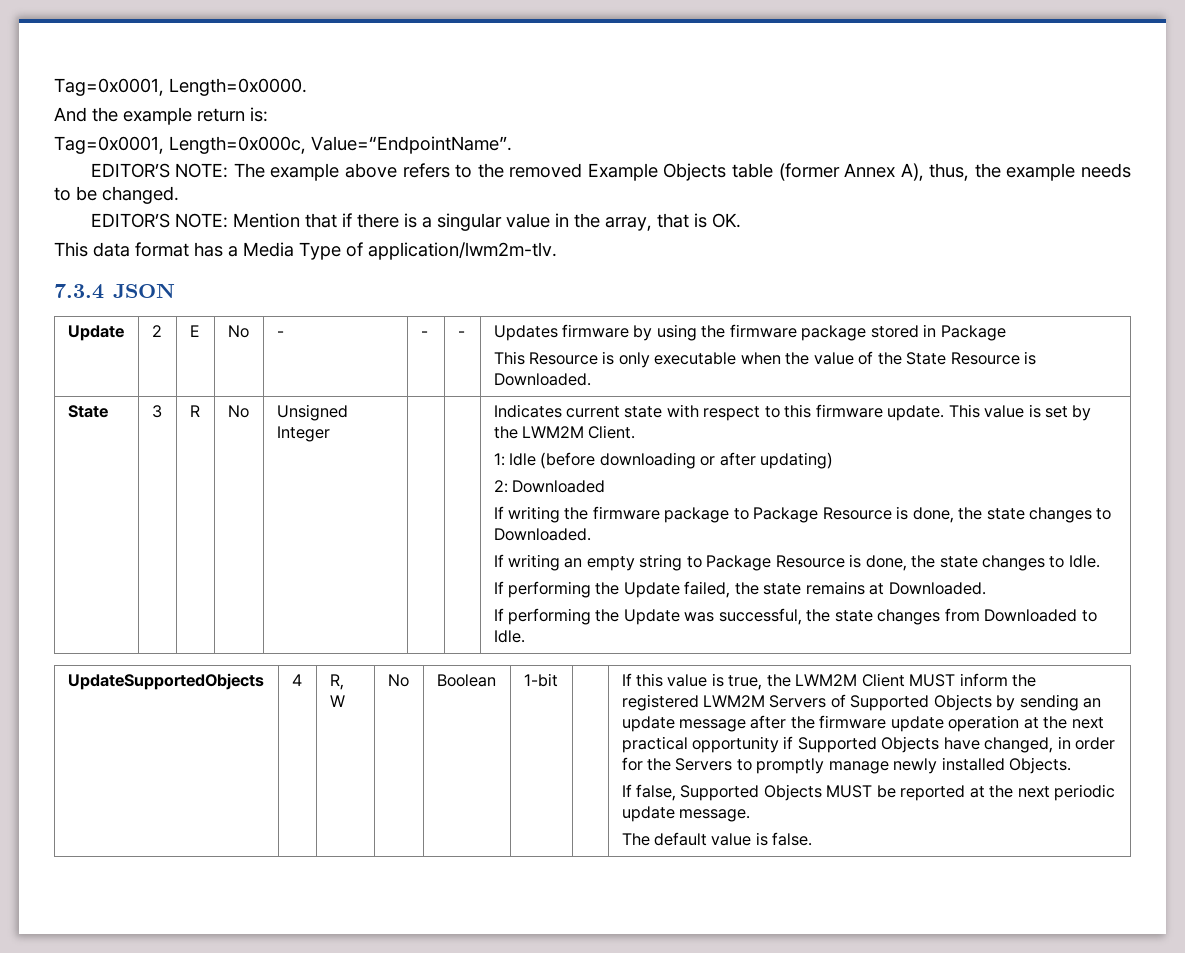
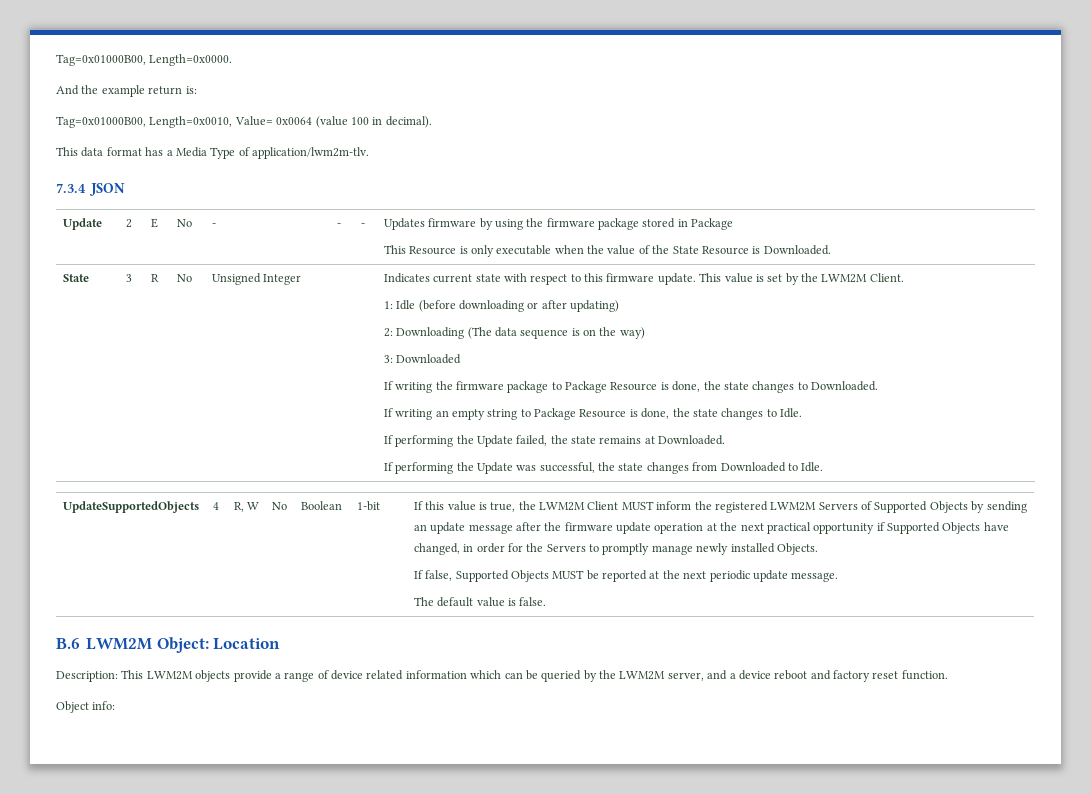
[54,78,164,96] Tag=0x0001, -> [56,54,146,66] Tag=0x01000B00,
[54,136,512,154] [90,163,1131,181] [54,186,179,204] [90,213,741,231] Tag=0x0001, Length=0x000c, Value=“EndpointName”. // EDITOR’S NOTE: The example above refers to the removed Example Objects table (former Annex A), thus, the example needs to be changed. // EDITOR’S NOTE: Mention that if there is a singular value in the array, that is OK. -> [56,116,432,128] Tag=0x01000B00, Length=0x0010, Value= 0x0064 (value 100 in decimal).
(508, 486) none -> [396,327,645,339] [383,355,393,363] Downloading (The data sequence is on the way) // 3:
(813, 839) none -> [56,637,281,653] [56,670,948,682] [56,701,116,713] // B.6 LWM2M Object: Location // Description: This LWM2M objects provide a range of device related information which can be queried by the LWM2M server, and a device reboot and factory reset function. // Object info:

